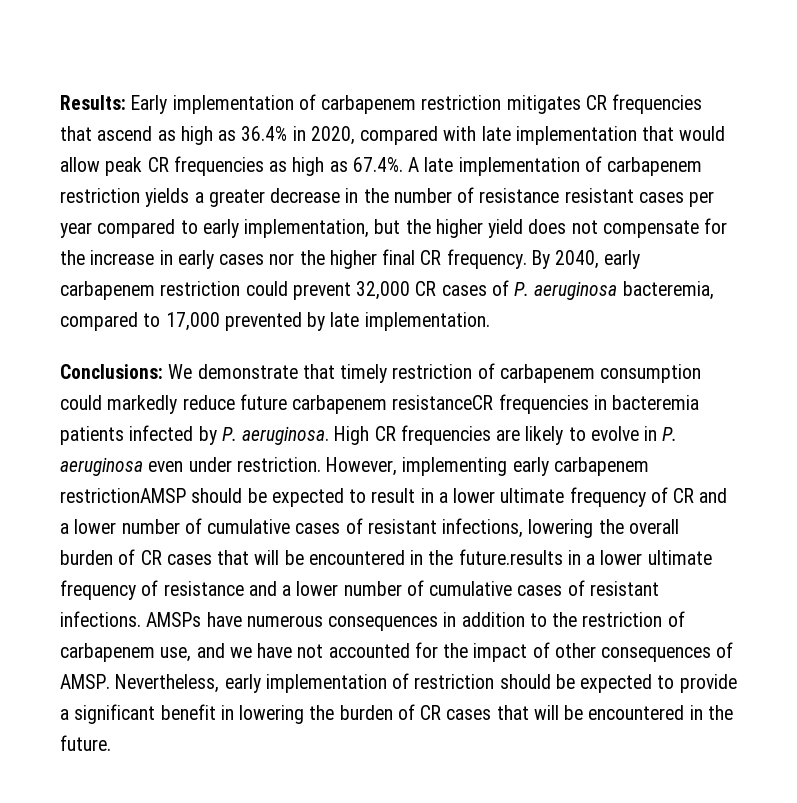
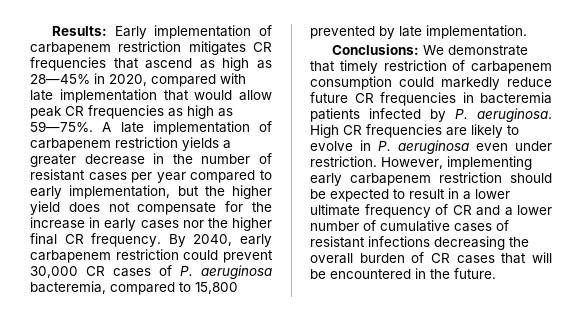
[241,126,288,141] 36.4% -> [30,74,90,84] 28—45%
[352,157,403,172] 67.4%. -> [30,121,93,132] 59—75%.
[479,188,560,203] resistance -> (272, 158) none
[356,281,411,300] 32,000 -> [30,266,78,278] 30,000
[165,312,220,331] 17,000 -> [195,282,238,294] 15,800
[292,395,494,414] carbapenem resistanceCR -> [354,93,374,103] CR
[60,488,186,503] restrictionAMSP -> [439,172,502,183] restriction
[442,518,594,538] infections, lowering -> [368,236,505,250] infections decreasing
[458,549,712,565] [60,580,659,600] [60,611,685,631] [60,642,734,662] [60,673,737,693] [60,704,733,724] future.results in a lower ultimate frequency of resistance and a lower number of cumulative cases of resistant infections. AMSPs have numerous consequences in addition to the restriction of carbapenem use, and we have not accounted for the impact of other consequences of AMSP. Nevertheless, early implementation of restriction should be expected to provide a significant benefit in lowering the burden of CR cases that will be encountered in the -> (450, 274) none

